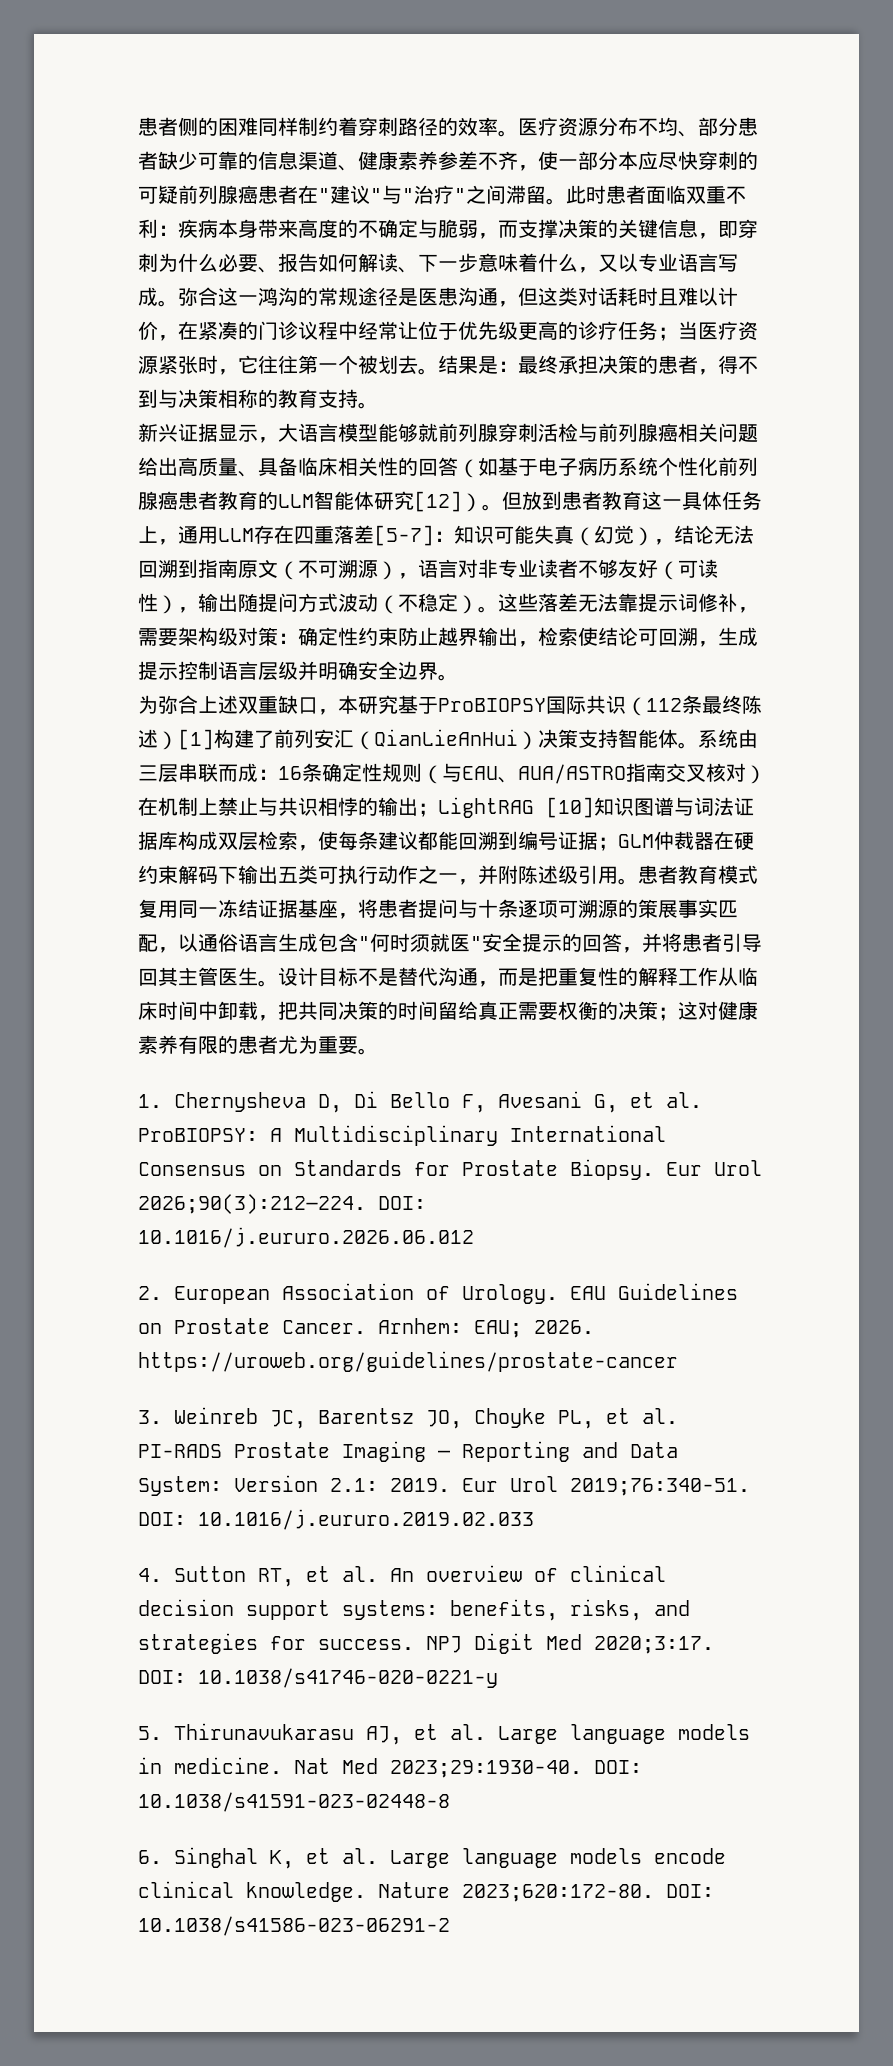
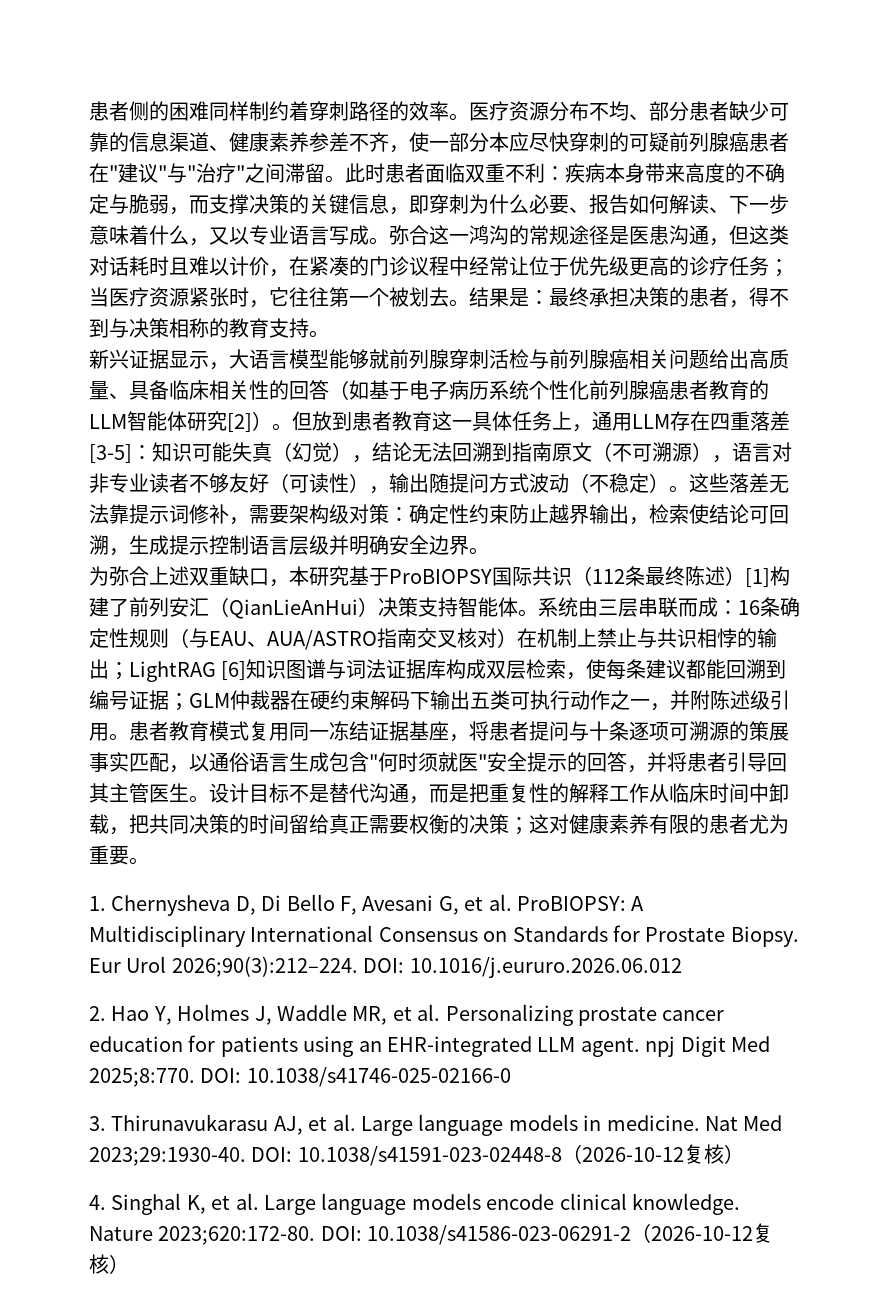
[414,491,462,512] [12] -> [227,413,252,433] [2]
[374,525,434,546] [5-7] -> [89,444,132,464] [3-5]
[546,797,594,818] [10] -> [221,661,247,681] [6]
[174,1283,738,1304] [138,1318,594,1338] [138,1351,678,1372] [138,1407,678,1429] [138,1441,678,1462] [138,1475,750,1496] [138,1509,534,1530] [138,1565,666,1587] [138,1599,690,1621] [138,1633,714,1654] [138,1668,498,1688] [138,1726,162,1740] European Association of Urology. EAU Guidelines on Prostate Cancer. Arnhem: EAU; 2026. https://uroweb.org/guidelines/prostate-cancer // 3. Weinreb JC, Barentsz JO, Choyke PL, et al. PI-RADS Prostate Imaging — Reporting and Data System: Version 2.1: 2019. Eur Urol 2019;76:340-51. DOI: 10.1016/j.eururo.2019.02.033 // 4. Sutton RT, et al. An overview of clinical decision support systems: benefits, risks, and strategies for success. NPJ Digit Med 2020;3:17. DOI: 10.1038/s41746-020-0221-y // 5. -> [111,1004,725,1026] [89,1035,770,1057] [89,1067,511,1087] [89,1116,106,1131] Hao Y, Holmes J, Waddle MR, et al. Personalizing prostate cancer education for patients using an EHR-integrated LLM agent. npj Digit Med 2025;8:770. DOI: 10.1038/s41746-025-02166-0 // 3.
[138,1850,162,1864] // 6. -> [561,1144,744,1164] [89,1195,106,1210] （2026-10-12复核） // 4.
(450, 1926) none -> [631,1223,774,1243] [89,1254,129,1274] （2026-10-12复核）

